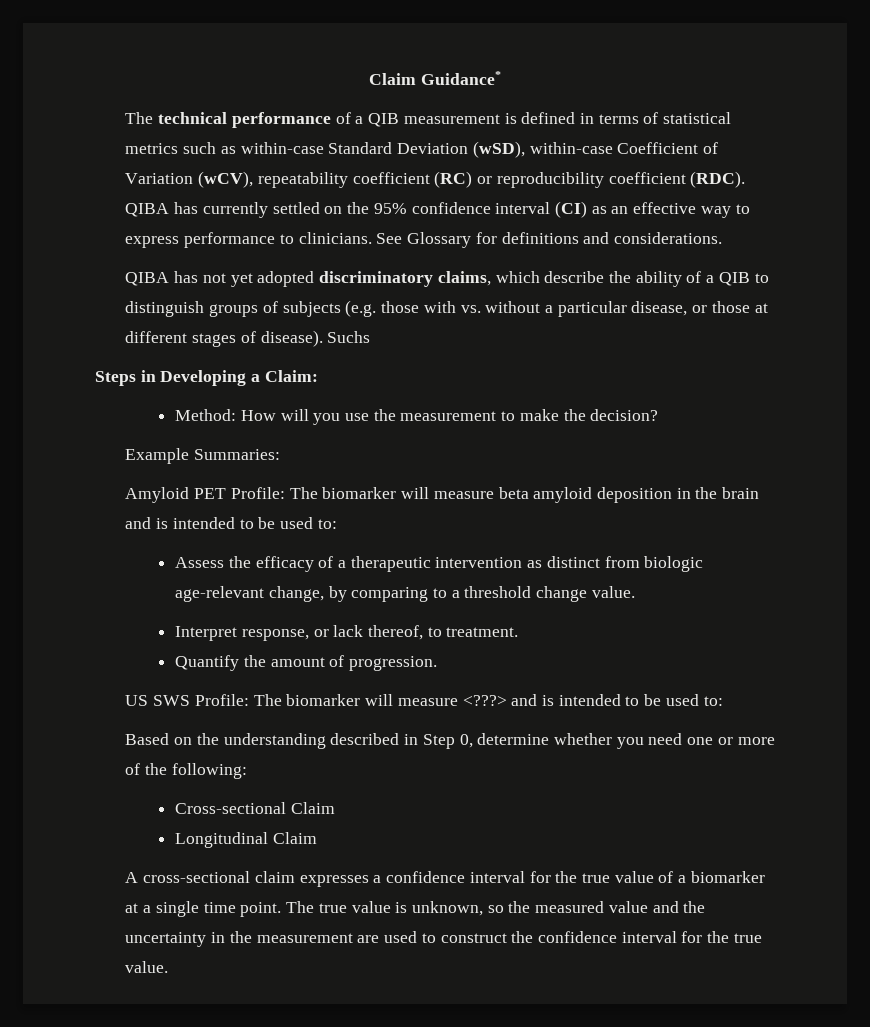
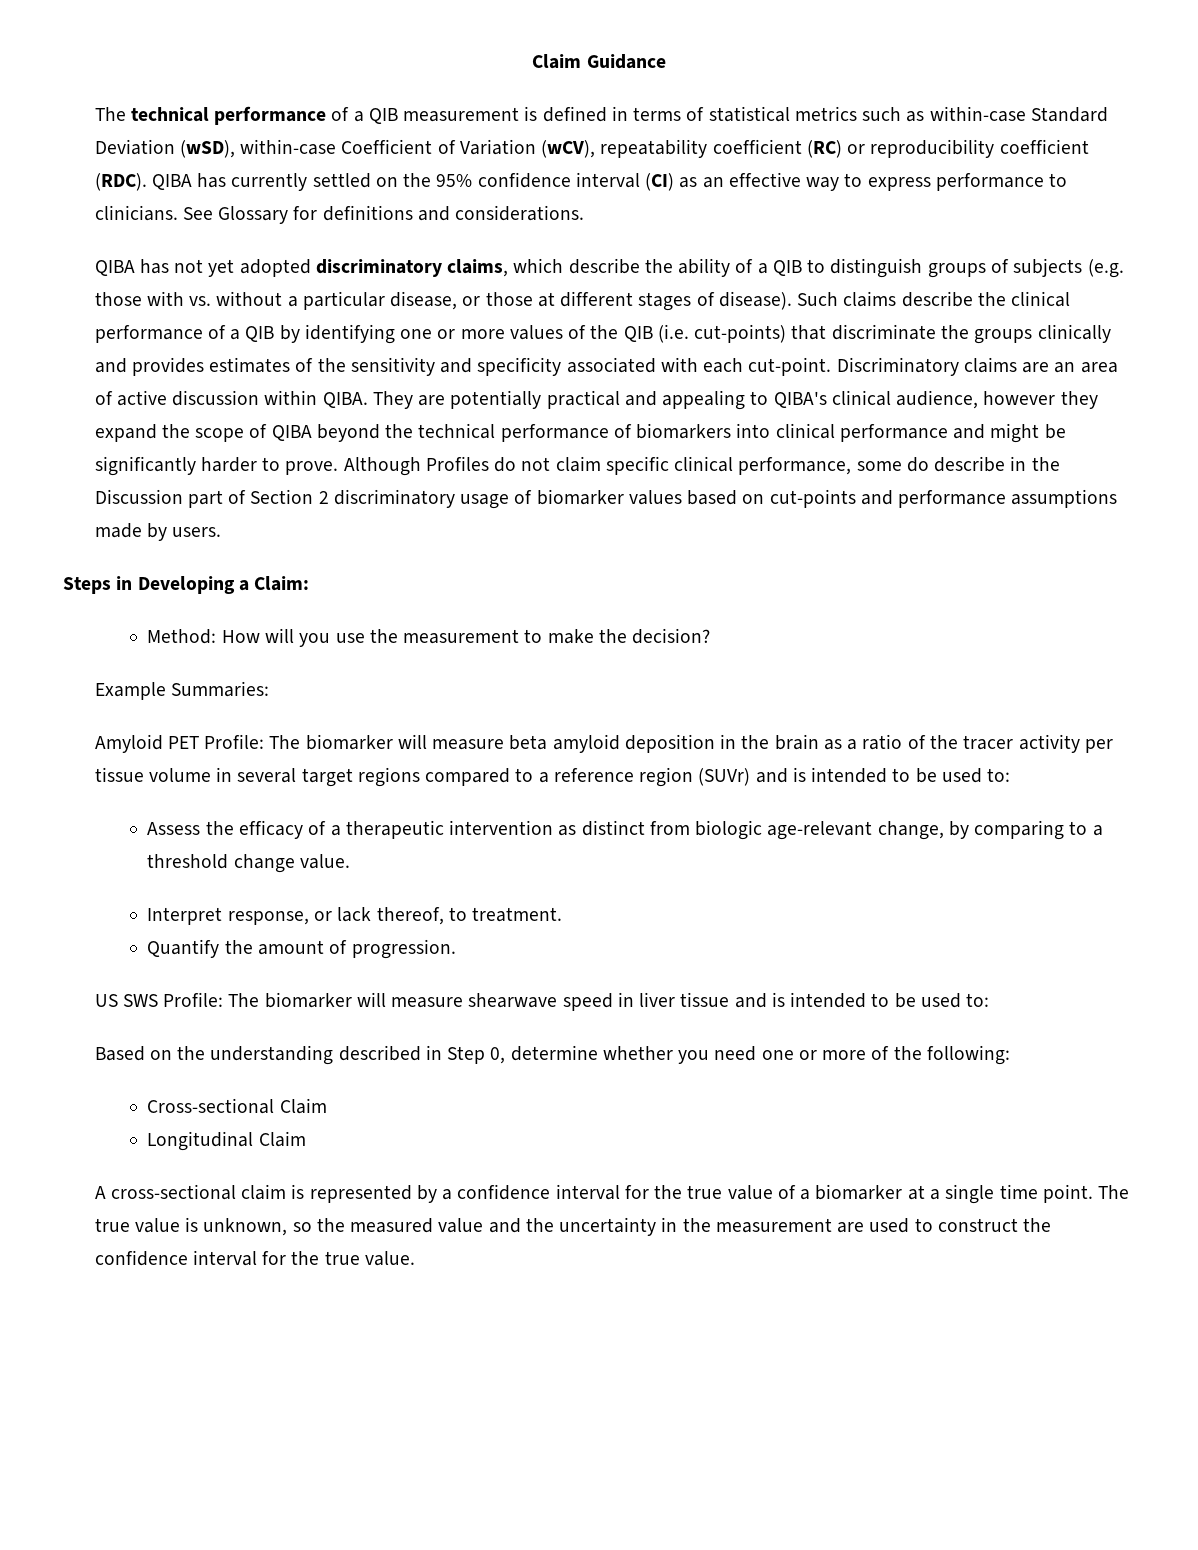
[369,71,501,85] Claim Guidance* -> [532,54,666,69] Claim Guidance
[327,331,371,343] Suchs -> [797,291,1071,307] [94,324,1111,344] [94,357,1118,376] [94,390,1098,410] [94,423,1066,443] [94,456,1060,476] [94,489,1118,509] [94,523,222,541] Such claims describe the clinical performance of a QIB by identifying one or more values of the QIB (i.e. cut-points) that discriminate the groups clinically and provides estimates of the sensitivity and specificity associated with each cut-point. Discriminatory claims are an area of active discussion within QIBA. They are potentially practical and appealing to QIBA's clinical audience, however they expand the scope of QIBA beyond the technical performance of biomarkers into clinical performance and might be significantly harder to prove. Although Profiles do not claim specific clinical performance, some do describe in the Discussion part of Section 2 discriminatory usage of biomarker values based on cut-points and performance assumptions made by users.
(760, 493) none -> [823,734,1113,753] [94,767,751,787] as a ratio of the tracer activity per tissue volume in several target regions compared to a reference region (SUVr)
[462,695,507,706] <???> -> [468,992,730,1011] shearwave speed in liver tissue
[299,875,369,887] expresses -> [291,1184,437,1203] is represented by

